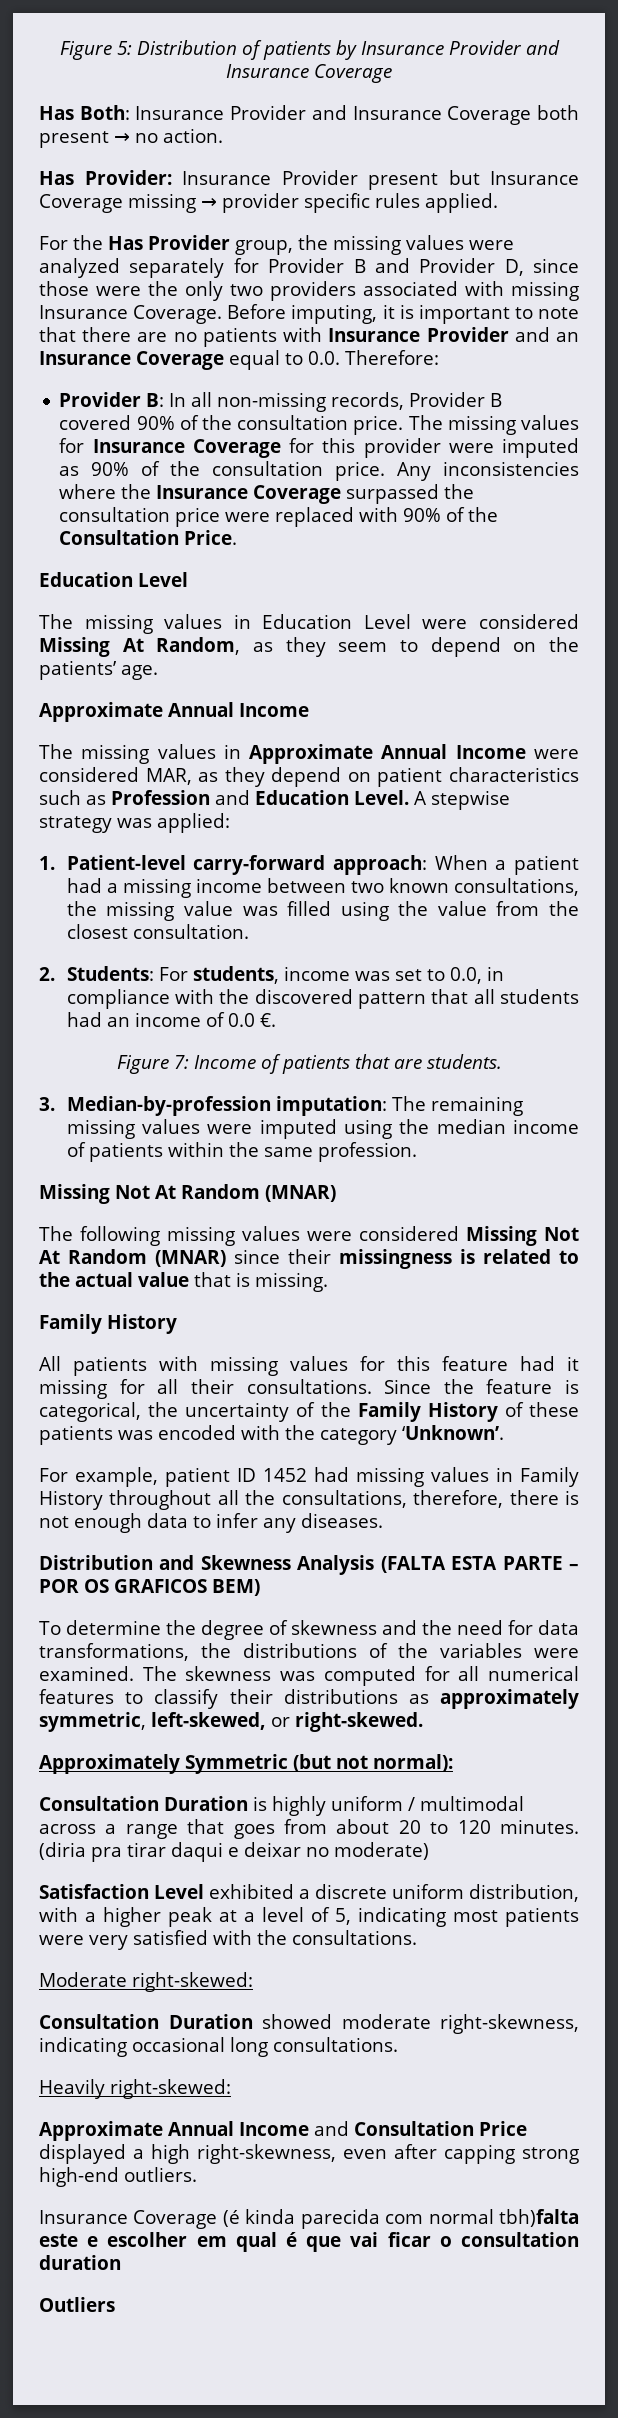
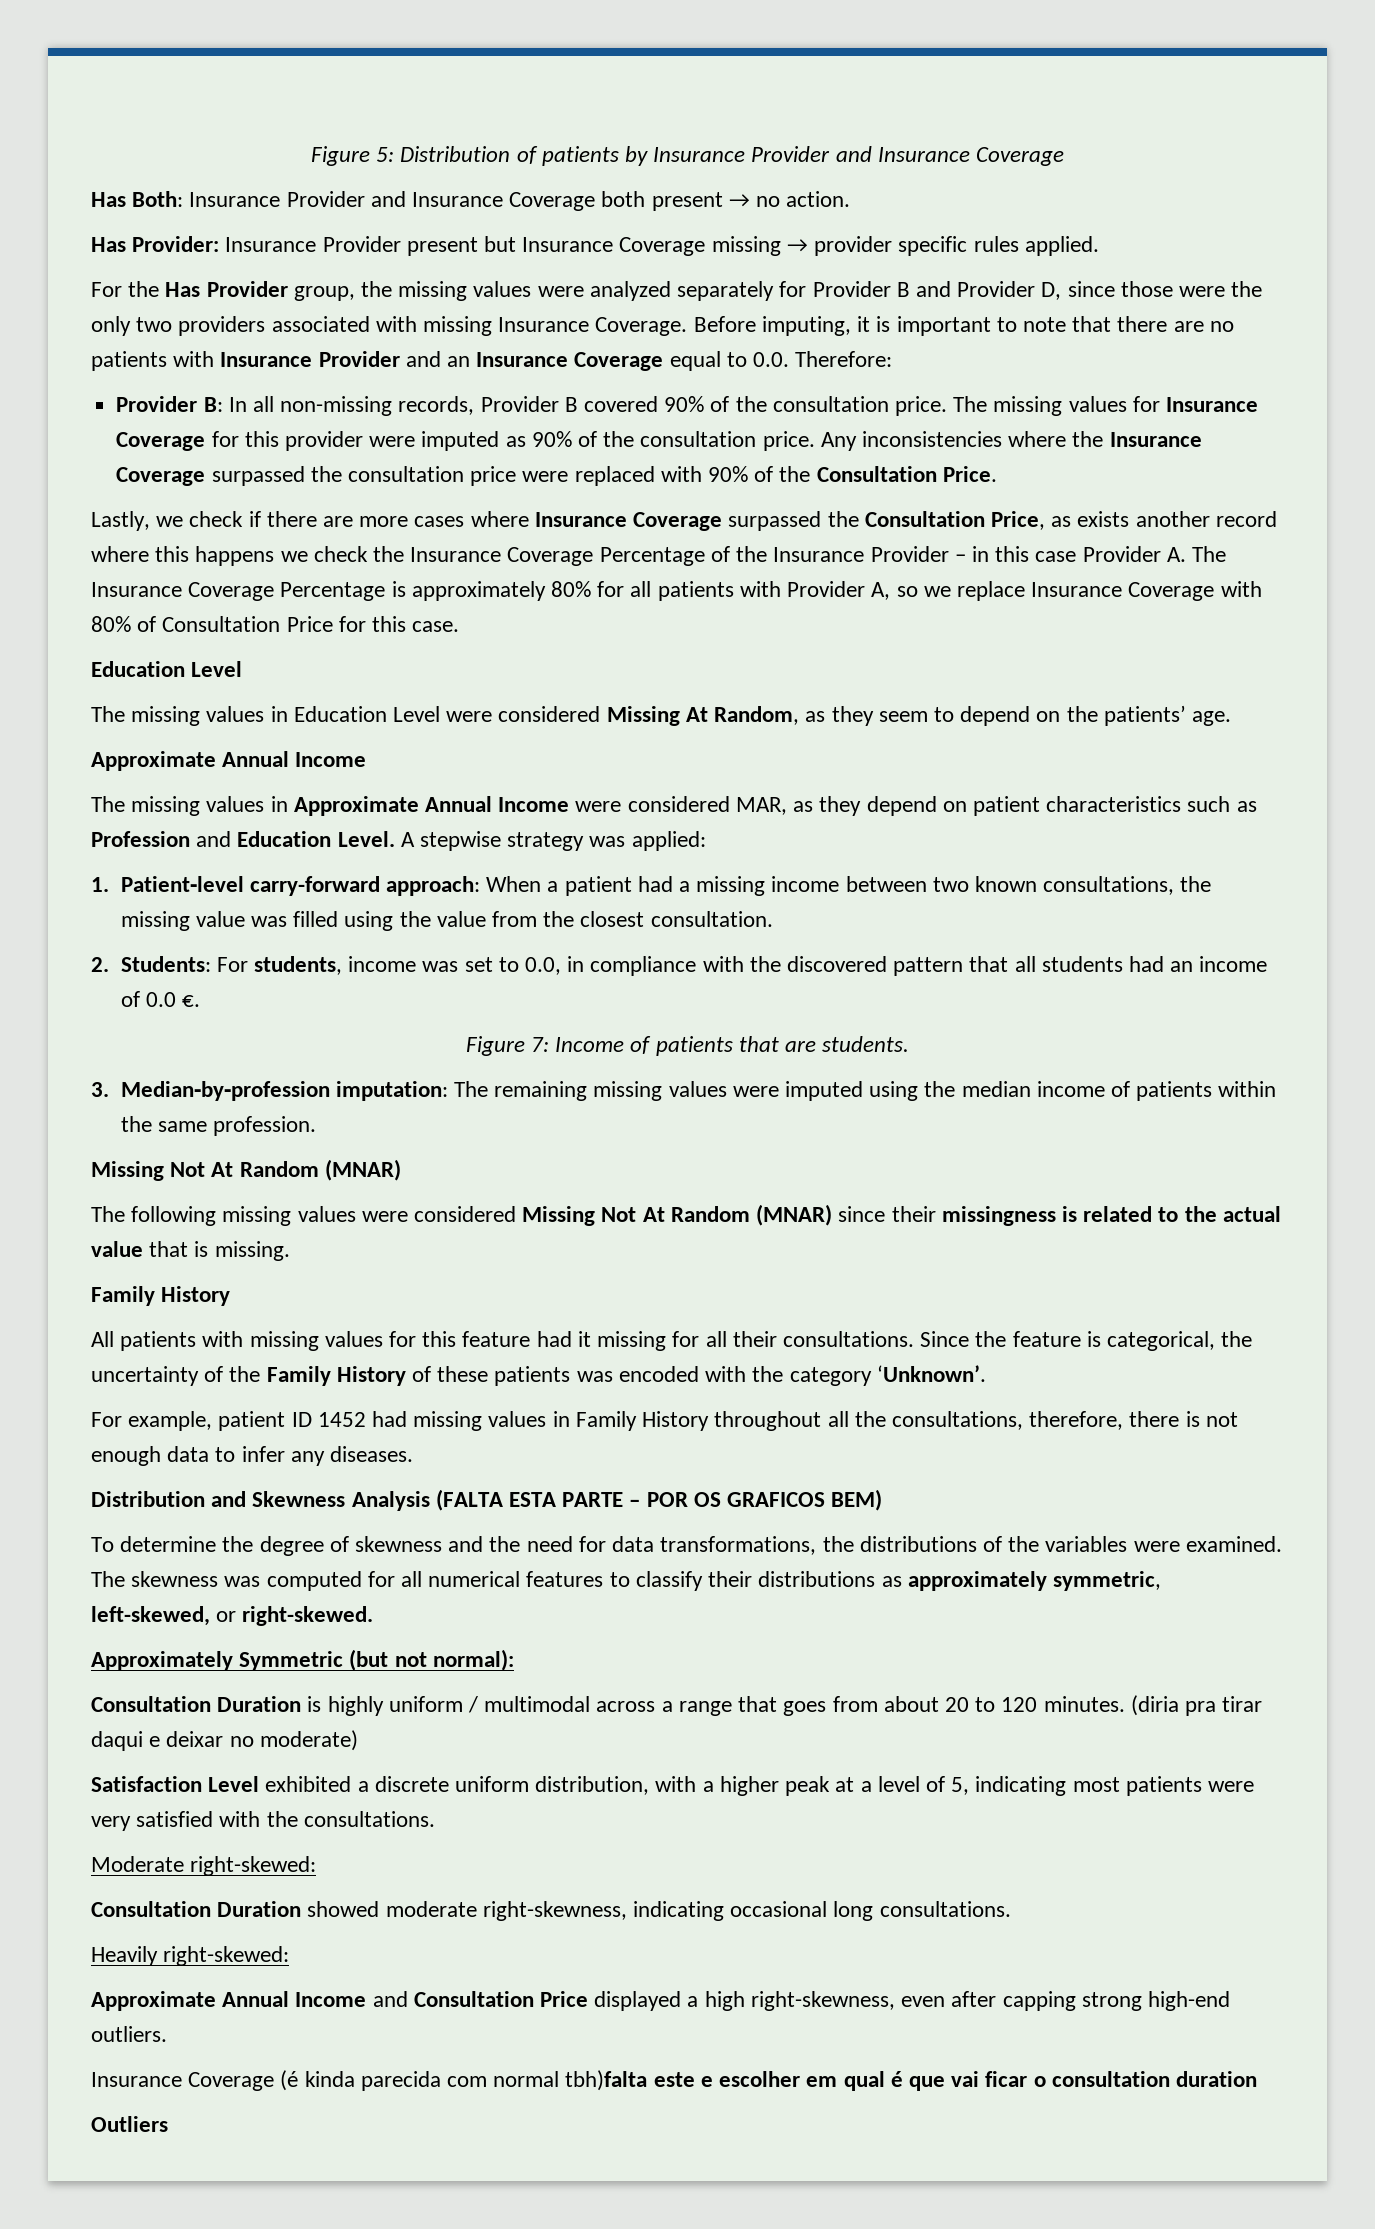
(238, 537) none -> [91,511,1277,531] [91,546,1226,566] [91,581,1262,601] [91,616,460,632] // Lastly, we check if there are more cases where Insurance Coverage surpassed the Consultation Price, as exists another record where this happens we check the Insurance Coverage Percentage of the Insurance Provider – in this case Provider A. The Insurance Coverage Percentage is approximately 80% for all patients with Provider A, so we replace Insurance Coverage with 80% of Consultation Price for this case.

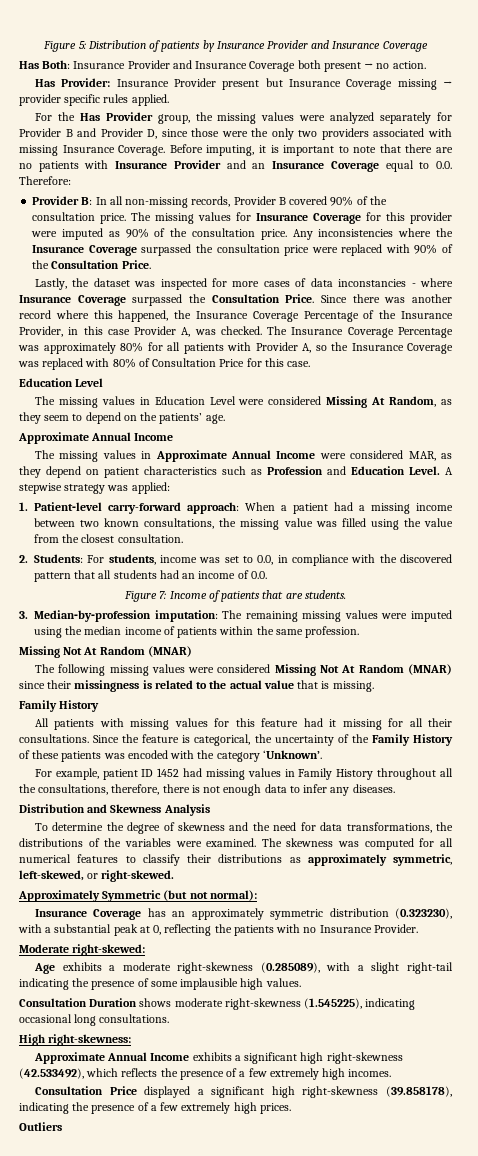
[156,511,465,527] we check if there are more cases -> [72,278,416,290] the dataset was inspected for more cases of data inconstancies -
[990,511,1130,530] Price, as exists -> [285,294,406,303] Price. Since there was
[195,546,368,566] happens we check -> [118,310,169,322] happened,
[870,546,966,562] Provider – -> [19,326,63,337] Provider,
[1166,547,1186,562] A. -> [181,326,262,337] A, was checked.
[391,581,406,597] is -> [18,345,39,351] was
[923,581,1215,601] we replace Insurance Coverage -> [331,342,453,354] [18,358,84,370] the Insurance Coverage was replaced
[145,992,200,1007] 0.0 €. -> [250,571,267,579] 0.0.
[435,1489,883,1511] (FALTA ESTA PARTE – POR OS GRAFICOS BEM) -> (210, 810) none
[91,1695,1263,1716] [91,1730,358,1751] [91,1776,779,1796] Consultation Duration is highly uniform / multimodal across a range that goes from about 20 to 120 minutes. (diria pra tirar daqui e deixar no moderate) // Satisfaction Level exhibited a discrete uniform distribution, with a higher -> [34,908,452,920] [18,924,112,933] Insurance Coverage has an approximately symmetric distribution (0.323230), with a substantial
[860,1776,1254,1796] [91,1811,435,1831] [91,1856,317,1876] [91,1901,627,1921] a level of 5, indicating most patients were very satisfied with the consultations. // Moderate right-skewed: // Consultation Duration showed moderate right-skewness, -> [153,924,418,936] [19,944,146,956] [33,962,453,974] [19,978,301,990] [19,998,363,1010] 0, reflecting the patients with no Insurance Provider. // Moderate right-skewed: // Age exhibits a moderate right-skewness (0.285089), with a slight right-tail indicating the presence of some implausible high values. // Consultation Duration shows moderate right-skewness (1.545225),
[91,1946,290,1966] [91,1991,1230,2011] [91,2026,167,2042] [91,2070,1257,2091] Heavily right-skewed: // Approximate Annual Income and Consultation Price displayed a high right-skewness, even after capping strong high-end outliers. // Insurance Coverage (é kinda parecida com normal tbh)falta este e escolher em qual é que vai ficar o consultation duration -> [19,1034,132,1046] [33,1052,403,1064] [19,1068,392,1080] [34,1086,452,1098] [19,1102,291,1114] High right-skewness: // Approximate Annual Income exhibits a significant high right-skewness (42.533492), which reflects the presence of a few extremely high incomes. // Consultation Price displayed a significant high right-skewness (39.858178), indicating the presence of a few extremely high prices.

